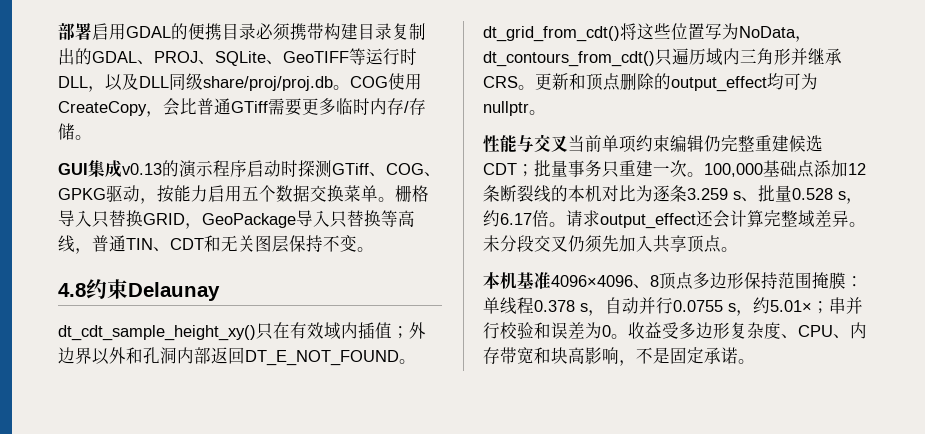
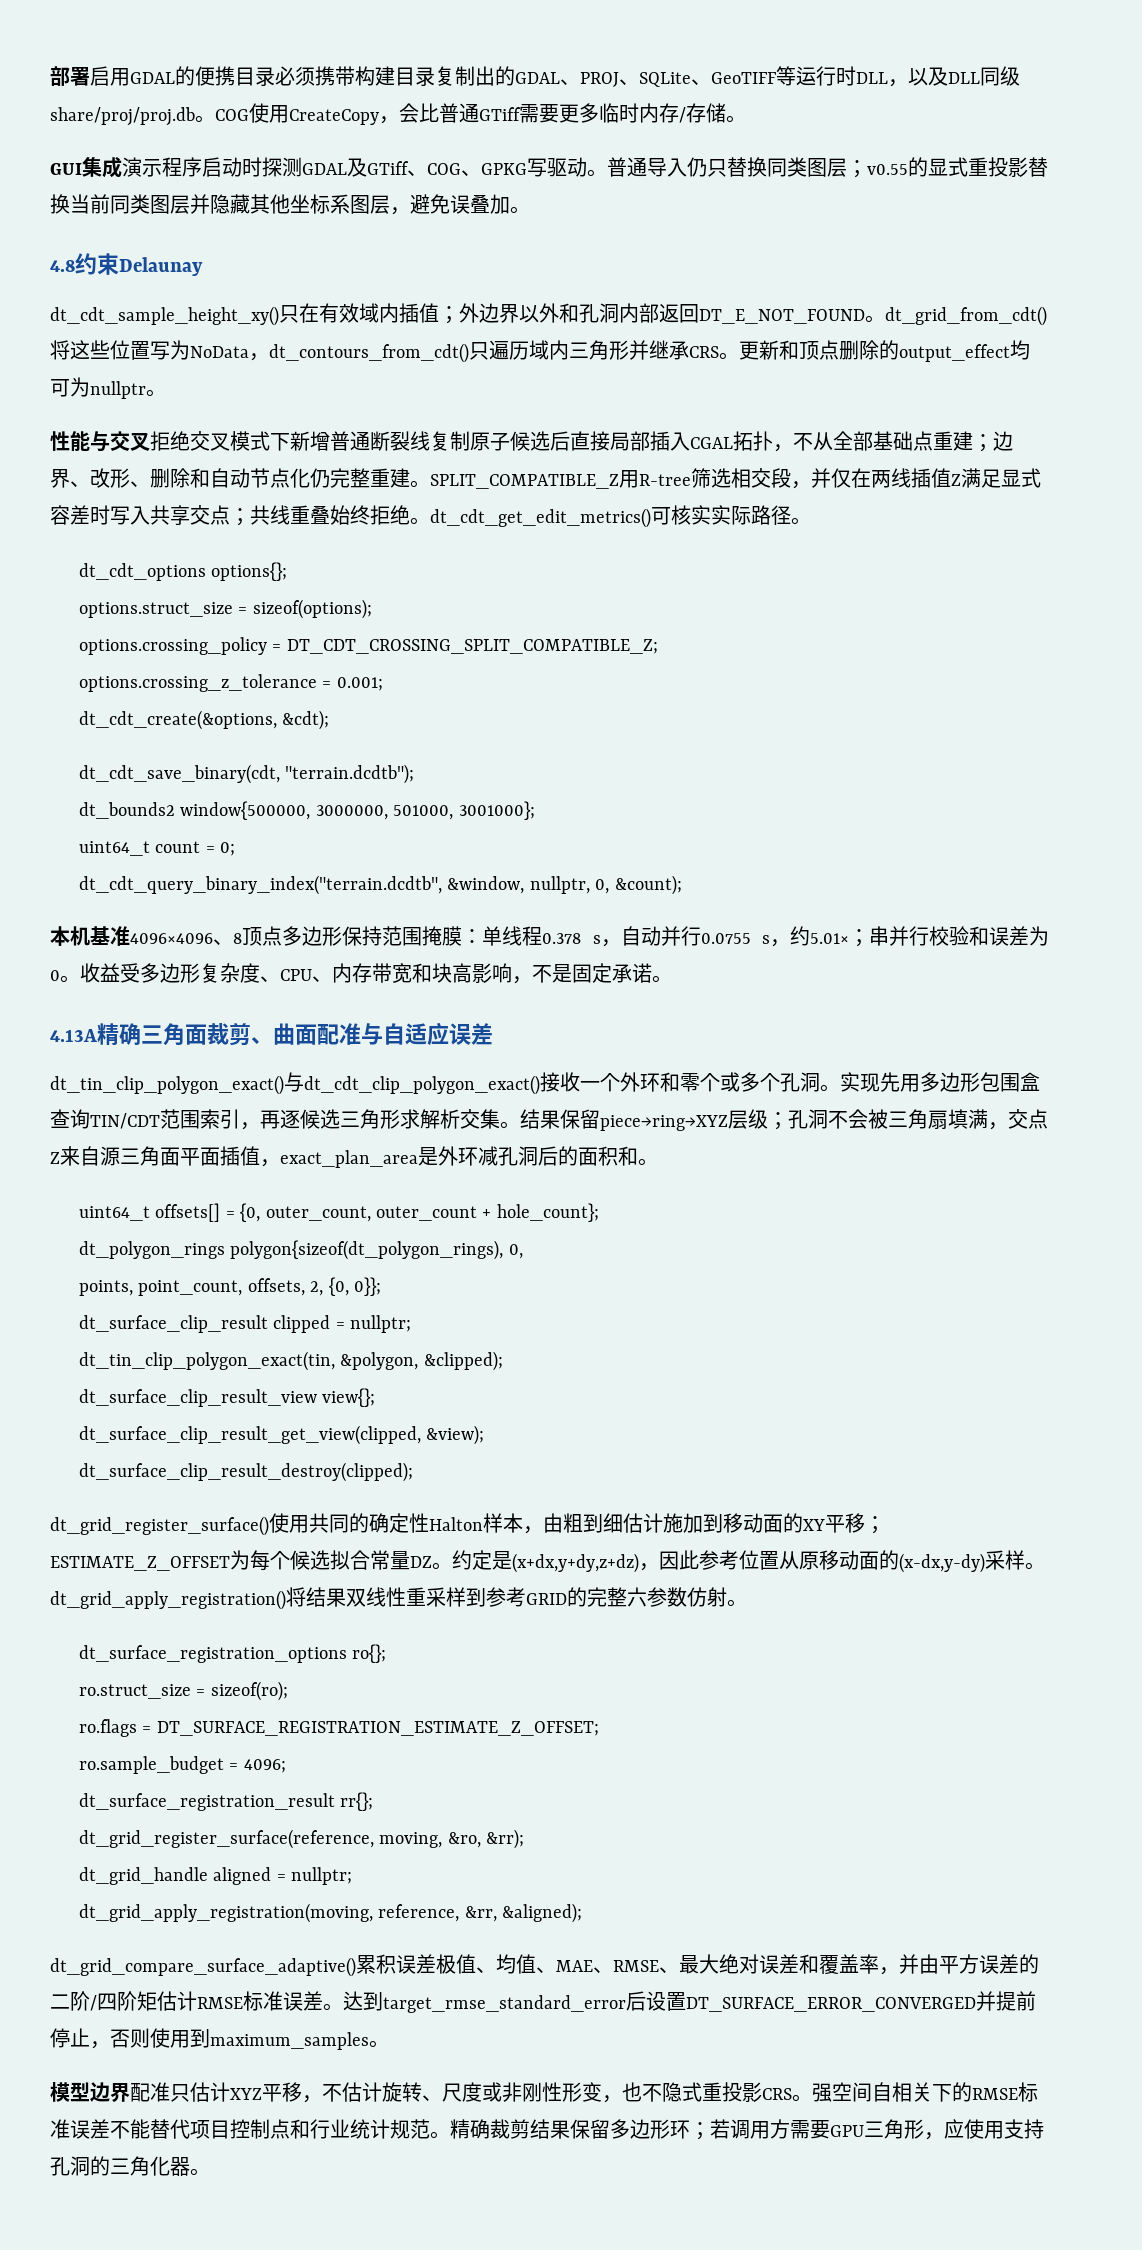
[122,160,179,177] v0.13的 -> (122, 167) none
(332, 168) none -> [302,158,367,177] GDAL及
[106,185,429,204] [58,210,415,229] [58,235,357,254] 驱动，按能力启用五个数据交换菜单。栅格导入只替换GRID，GeoPackage导入只替换等高线，普通TIN、CDT和无关图层保持不变 -> [527,157,1048,178] [50,194,510,215] 写驱动。普通导入仍只替换同类图层；v0.55的显式重投影替换当前同类图层并隐藏其他坐标系图层，避免误叠加
[568,135,823,153] [483,160,866,178] [483,185,863,204] [483,210,866,229] [483,235,738,253] 当前单项约束编辑仍完整重建候选CDT；批量事务只重建一次。100,000基础点添加12条断裂线的本机对比为逐条3.259 s、批量0.528 s，约6.17倍。请求output_effect还会计算完整域差异。未分段交叉仍须先加入共享顶点。 -> [150,431,1013,452] [50,468,1041,489] [50,505,811,528] [78,562,288,581] [78,599,372,619] [78,637,658,655] [78,674,383,692] [78,710,330,730] [78,764,415,784] [78,801,535,820] [78,841,236,856] [78,875,682,895] 拒绝交叉模式下新增普通断裂线复制原子候选后直接局部插入CGAL拓扑，不从全部基础点重建；边界、改形、删除和自动节点化仍完整重建。SPLIT_COMPATIBLE_Z用R-tree筛选相交段，并仅在两线插值Z满足显式容差时写入共享交点；共线重叠始终拒绝。dt_cdt_get_edit_metrics()可核实实际路径。 // dt_cdt_options options{}; // options.struct_size = sizeof(options); // options.crossing_policy = DT_CDT_CROSSING_SPLIT_COMPATIBLE_Z; // options.crossing_z_tolerance = 0.001; // dt_cdt_create(&options, &cdt); // dt_cdt_save_binary(cdt, "terrain.dcdtb"); // dt_bounds2 window{500000, 3000000, 501000, 3001000}; // uint64_t count = 0; // dt_cdt_query_binary_index("terrain.dcdtb", &window, nullptr, 0, &count);
(755, 361) none -> [50,1022,493,1046] [50,1072,1040,1095] [50,1109,1048,1131] [50,1146,658,1168] [78,1203,599,1222] [78,1240,523,1260] [78,1277,381,1296] [78,1315,412,1333] [78,1351,503,1371] [78,1388,376,1407] [78,1425,485,1445] [78,1462,413,1482] [50,1513,885,1536] [50,1550,1045,1573] [50,1587,747,1610] [78,1644,387,1663] [78,1681,288,1701] [78,1719,599,1737] [78,1756,286,1774] [78,1792,374,1811] [78,1829,525,1849] [78,1867,353,1885] [78,1903,583,1923] [50,1954,1039,1977] [50,1991,1036,2013] [50,2028,389,2050] [50,2082,1038,2103] [50,2119,1044,2140] [50,2156,210,2176] // 4.13A精确三角面裁剪、曲面配准与自适应误差 // dt_tin_clip_polygon_exact()与dt_cdt_clip_polygon_exact()接收一个外环和零个或多个孔洞。实现先用多边形包围盒查询TIN/CDT范围索引，再逐候选三角形求解析交集。结果保留piece→ring→XYZ层级；孔洞不会被三角扇填满，交点Z来自源三角面平面插值，exact_plan_area是外环减孔洞后的面积和。 // uint64_t offsets[] = {0, outer_count, outer_count + hole_count}; // dt_polygon_rings polygon{sizeof(dt_polygon_rings), 0, // points, point_count, offsets, 2, {0, 0}}; // dt_surface_clip_result clipped = nullptr; // dt_tin_clip_polygon_exact(tin, &polygon, &clipped); // dt_surface_clip_result_view view{}; // dt_surface_clip_result_get_view(clipped, &view); // dt_surface_clip_result_destroy(clipped); // dt_grid_register_surface()使用共同的确定性Halton样本，由粗到细估计施加到移动面的XY平移；ESTIMATE_Z_OFFSET为每个候选拟合常量DZ。约定是(x+dx,y+dy,z+dz)，因此参考位置从原移动面的(x-dx,y-dy)采样。dt_grid_apply_registration()将结果双线性重采样到参考GRID的完整六参数仿射。 // dt_surface_registration_options ro{}; // ro.struct_size = sizeof(ro); // ro.flags = DT_SURFACE_REGISTRATION_ESTIMATE_Z_OFFSET; // ro.sample_budget = 4096; // dt_surface_registration_result rr{}; // dt_grid_register_surface(reference, moving, &ro, &rr); // dt_grid_handle aligned = nullptr; // dt_grid_apply_registration(moving, reference, &rr, &aligned); // dt_grid_compare_surface_adaptive()累积误差极值、均值、MAE、RMSE、最大绝对误差和覆盖率，并由平方误差的二阶/四阶矩估计RMSE标准误差。达到target_rmse_standard_error后设置DT_SURFACE_ERROR_CONVERGED并提前停止，否则使用到maximum_samples。 // 模型边界配准只估计XYZ平移，不估计旋转、尺度或非刚性形变，也不隐式重投影CRS。强空间自相关下的RMSE标准误差不能替代项目控制点和行业统计规范。精确裁剪结果保留多边形环；若调用方需要GPU三角形，应使用支持孔洞的三角化器。

